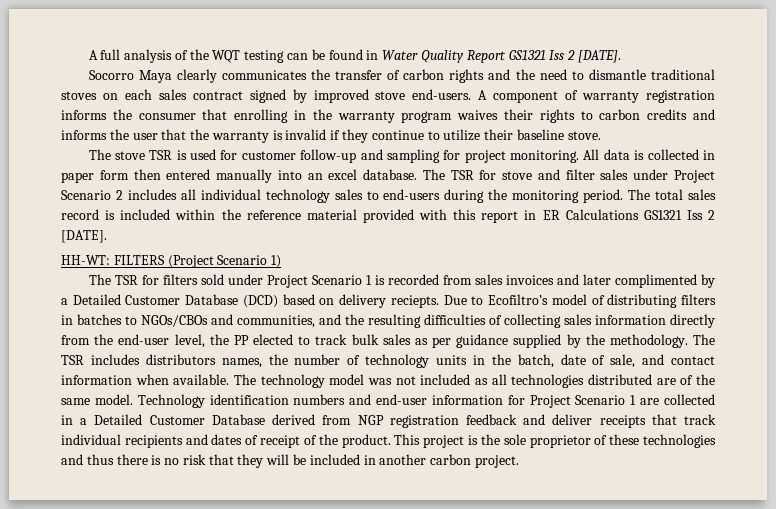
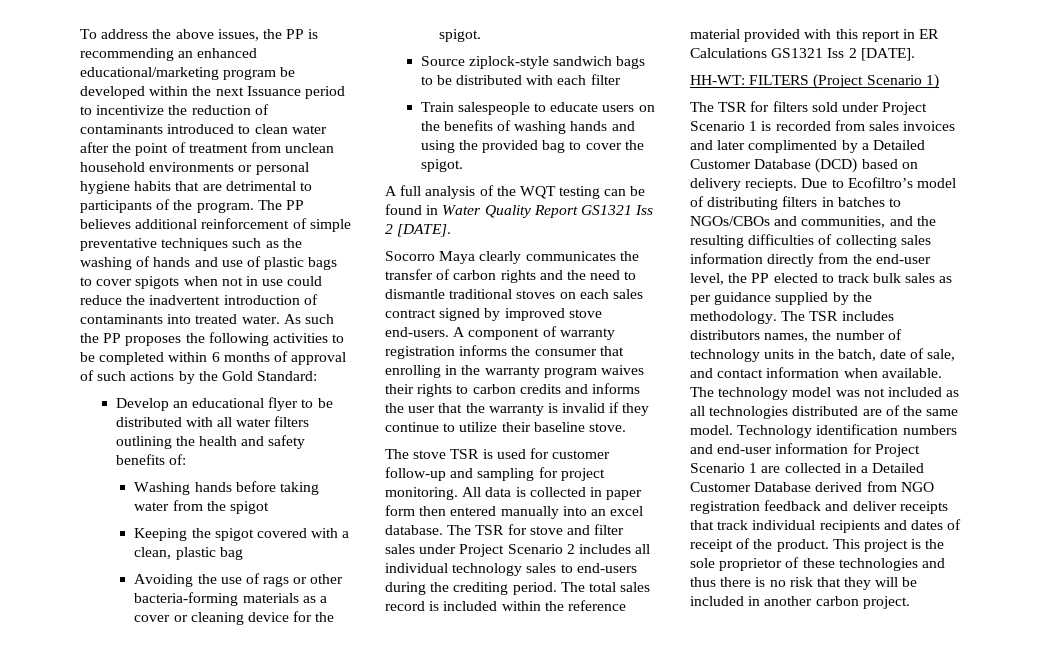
(88, 55) none -> [80,29,319,41] [80,48,258,61] [80,67,296,80] [80,86,345,99] [80,104,269,115] [80,124,327,134] [80,142,335,156] [80,162,309,175] [80,181,312,194] [80,199,304,213] [80,218,351,232] [80,238,302,251] [80,256,338,270] [80,276,323,289] [80,294,318,305] [80,314,334,324] [80,332,345,346] [80,351,347,365] [80,370,318,384] [115,397,333,411] [115,416,310,427] [115,435,306,449] [115,454,186,465] [134,481,319,495] [134,500,269,514] [134,528,350,541] [134,547,243,560] [134,573,344,587] [134,592,327,606] [134,611,335,625] [439,29,482,42] [420,56,646,69] [420,74,621,85] [420,102,655,115] [420,120,635,134] [420,140,644,153] [420,159,463,172] To address the above issues, the PP is recommending an enhanced educational/marketing program be developed within the next Issuance period to incentivize the reduction of contaminants introduced to clean water after the point of treatment from unclean household environments or personal hygiene habits that are detrimental to participants of the program. The PP believes additional reinforcement of simple preventative techniques such as the washing of hands and use of plastic bags to cover spigots when not in use could reduce the inadvertent introduction of contaminants into treated water. As such the PP proposes the following activities to be completed within 6 months of approval of such actions by the Gold Standard: // Develop an educational flyer to be distributed with all water filters outlining the health and safety benefits of: // Washing hands before taking water from the spigot // Keeping the spigot covered with a clean, plastic bag // Avoiding the use of rags or other bacteria-forming materials as a cover or cleaning device for the spigot. // Source ziplock-style sandwich bags to be distributed with each filter // Train salespeople to educate users on the benefits of washing hands and using the provided bag to cover the spigot. //
[512,190,580,203] monitoring -> [453,582,509,595] crediting
[357,415,384,425] NGP -> [900,482,934,492] NGO

